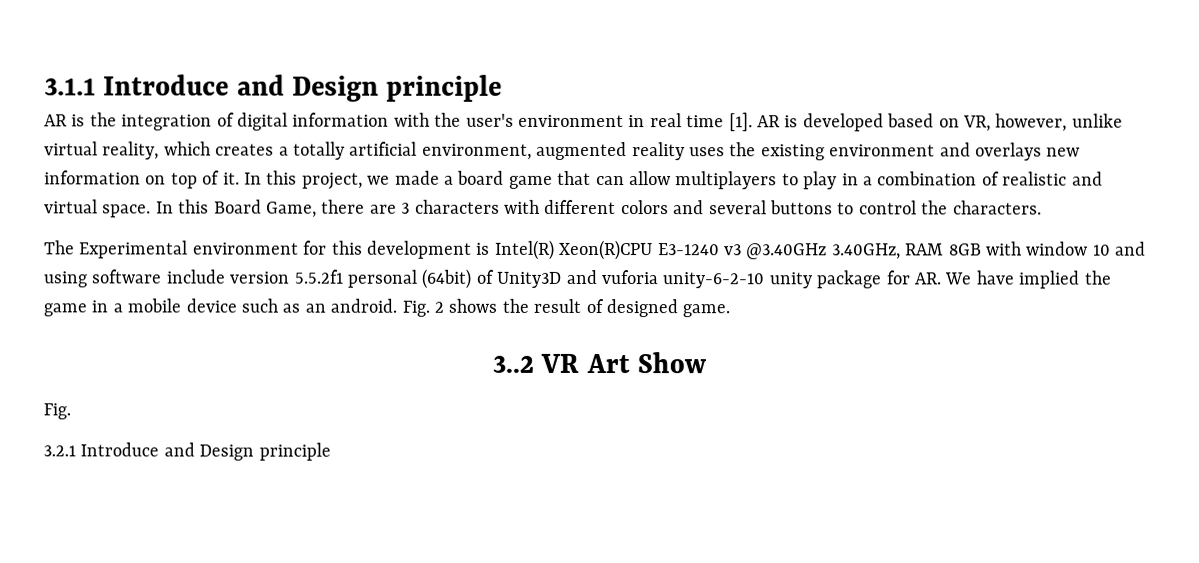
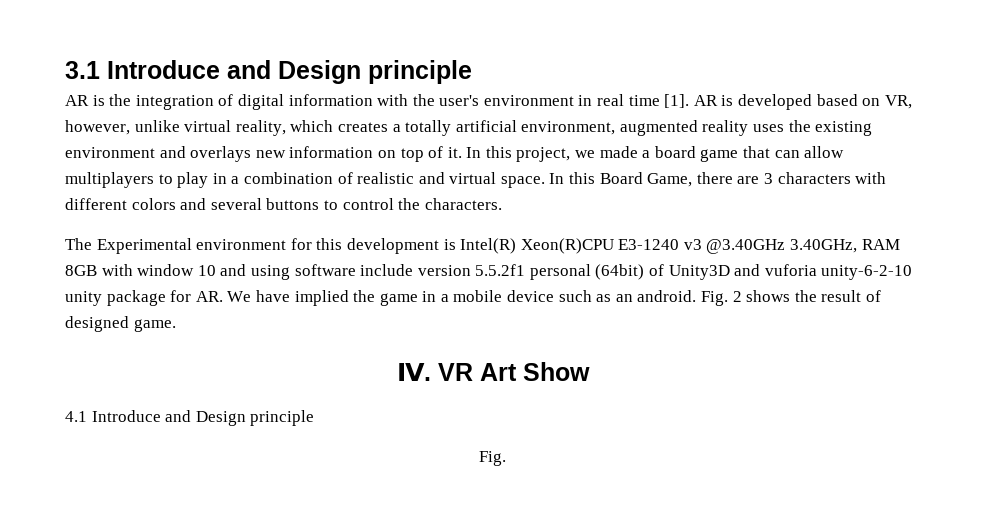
[44,78,96,96] 3.1.1 -> [65,61,100,79] 3.1
[491,355,534,373] 3..2 -> [396,363,431,381] Ⅳ.
[43,403,71,420] [43,442,331,461] Fig. // 3.2.1 Introduce and Design principle -> [65,410,315,426] [479,451,506,466] 4.1 Introduce and Design principle // Fig.

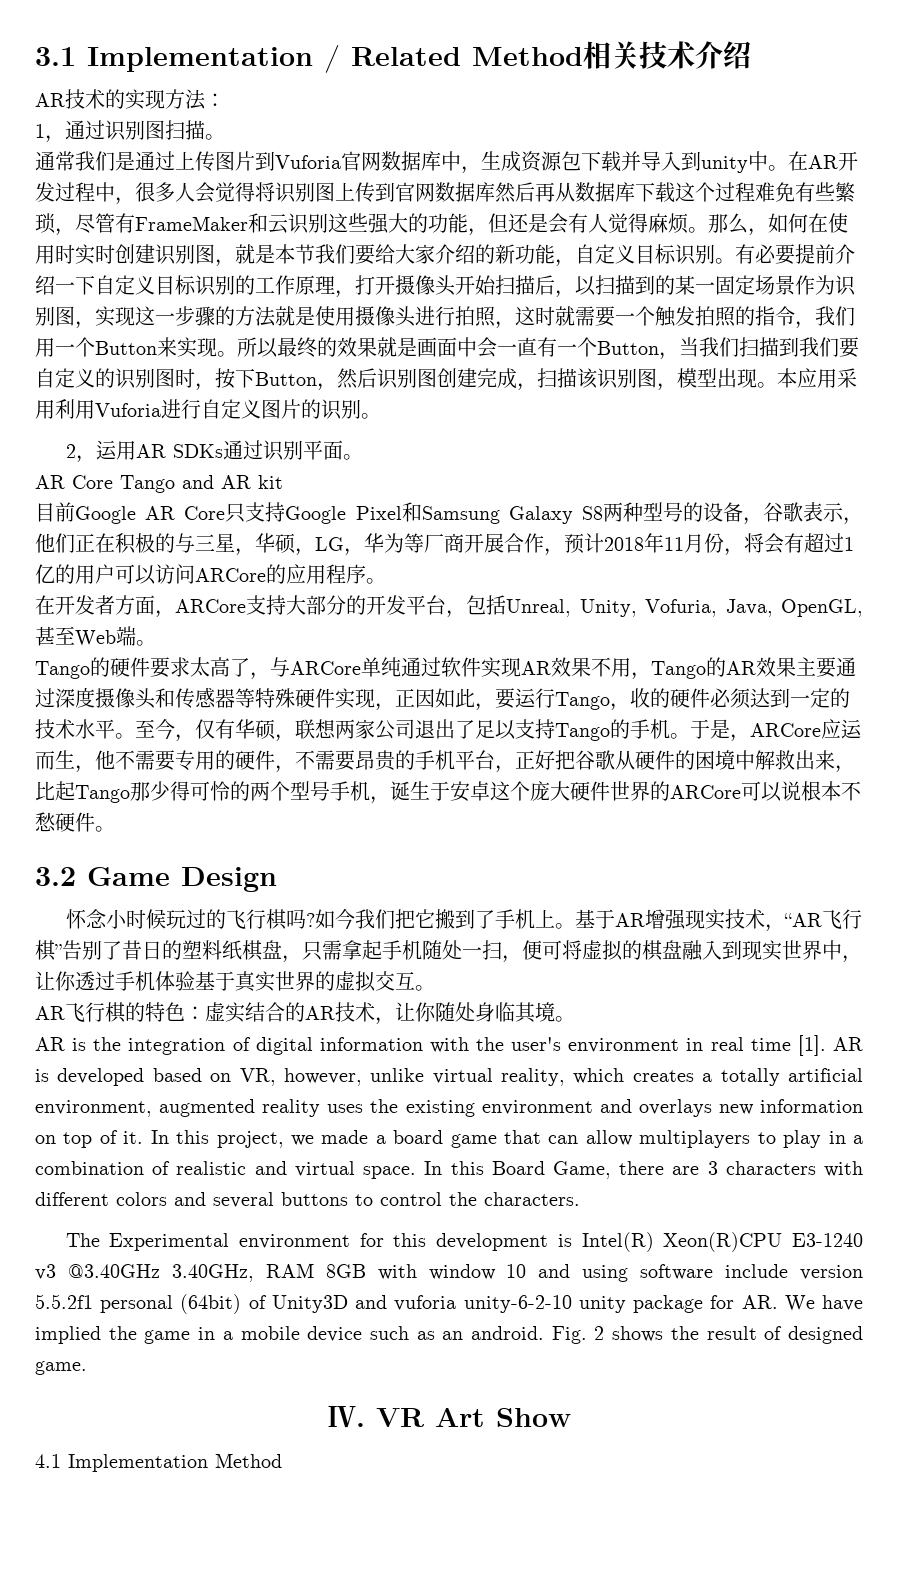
[107,60,472,84] Introduce and Design principle -> [87,41,751,73] [35,89,225,110] [35,120,225,143] [35,151,858,174] [35,182,855,205] [35,213,848,236] [35,244,855,267] [35,275,856,298] [35,306,855,329] [35,337,859,360] [35,368,857,391] [35,399,381,420] [65,440,363,463] [35,475,283,493] [35,502,863,525] [35,533,854,556] [35,564,386,585] [35,595,863,618] [35,626,156,647] [35,657,856,680] [35,687,850,711] [35,719,862,742] [35,750,855,773] [35,781,861,804] [35,812,115,832] [35,867,277,892] [65,909,862,932] [35,940,862,963] [35,971,435,992] [35,1002,575,1025] Implementation / Related Method相关技术介绍 // AR技术的实现方法： // 1，通过识别图扫描。 // 通常我们是通过上传图片到Vuforia官网数据库中，生成资源包下载并导入到unity中。在AR开发过程中，很多人会觉得将识别图上传到官网数据库然后再从数据库下载这个过程难免有些繁琐，尽管有FrameMaker和云识别这些强大的功能，但还是会有人觉得麻烦。那么，如何在使用时实时创建识别图，就是本节我们要给大家介绍的新功能，自定义目标识别。有必要提前介绍一下自定义目标识别的工作原理，打开摄像头开始扫描后，以扫描到的某一固定场景作为识别图，实现这一步骤的方法就是使用摄像头进行拍照，这时就需要一个触发拍照的指令，我们用一个Button来实现。所以最终的效果就是画面中会一直有一个Button，当我们扫描到我们要自定义的识别图时，按下Button，然后识别图创建完成，扫描该识别图，模型出现。本应用采用利用Vuforia进行自定义图片的识别。 // 2，运用AR SDKs通过识别平面。 // AR Core Tango and AR kit // 目前Google AR Core只支持Google Pixel和Samsung Galaxy S8两种型号的设备，谷歌表示，他们正在积极的与三星，华硕，LG，华为等厂商开展合作，预计2018年11月份，将会有超过1亿的用户可以访问ARCore的应用程序。 // 在开发者方面，ARCore支持大部分的开发平台，包括Unreal, Unity, Vofuria, Java, OpenGL,甚至Web端。 // Tango的硬件要求太高了，与ARCore单纯通过软件实现AR效果不用，Tango的AR效果主要通过深度摄像头和传感器等特殊硬件实现，正因如此，要运行Tango，收的硬件必须达到一定的技术水平。至今，仅有华硕，联想两家公司退出了足以支持Tango的手机。于是，ARCore应运而生，他不需要专用的硬件，不需要昂贵的手机平台，正好把谷歌从硬件的困境中解救出来，比起Tango那少得可怜的两个型号手机，诞生于安卓这个庞大硬件世界的ARCore可以说根本不愁硬件。 // 3.2 Game Design // 怀念小时候玩过的飞行棋吗?如今我们把它搬到了手机上。基于AR增强现实技术，“AR飞行棋”告别了昔日的塑料纸棋盘，只需拿起手机随处一扫，便可将虚拟的棋盘融入到现实世界中，让你透过手机体验基于真实世界的虚拟交互。 // AR飞行棋的特色：虚实结合的AR技术，让你随处身临其境。
[91,410,315,426] [479,451,506,466] Introduce and Design principle // Fig. -> [68,1453,282,1472] Implementation Method

